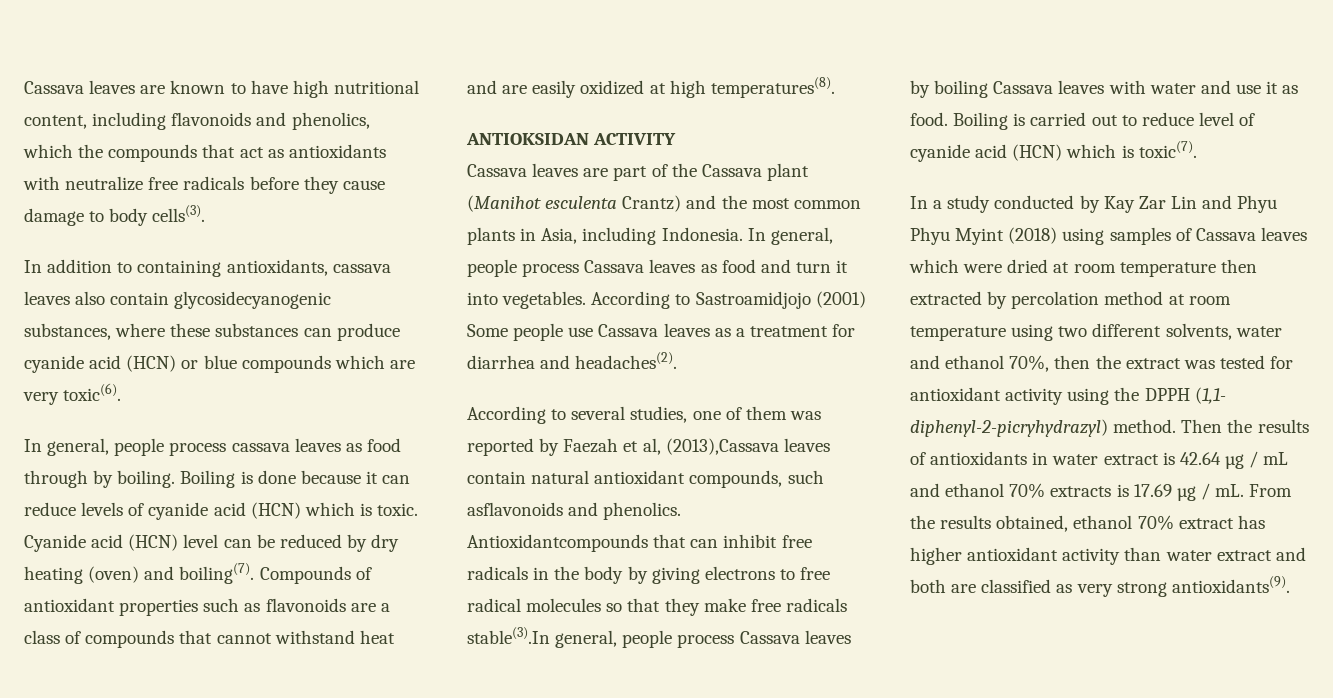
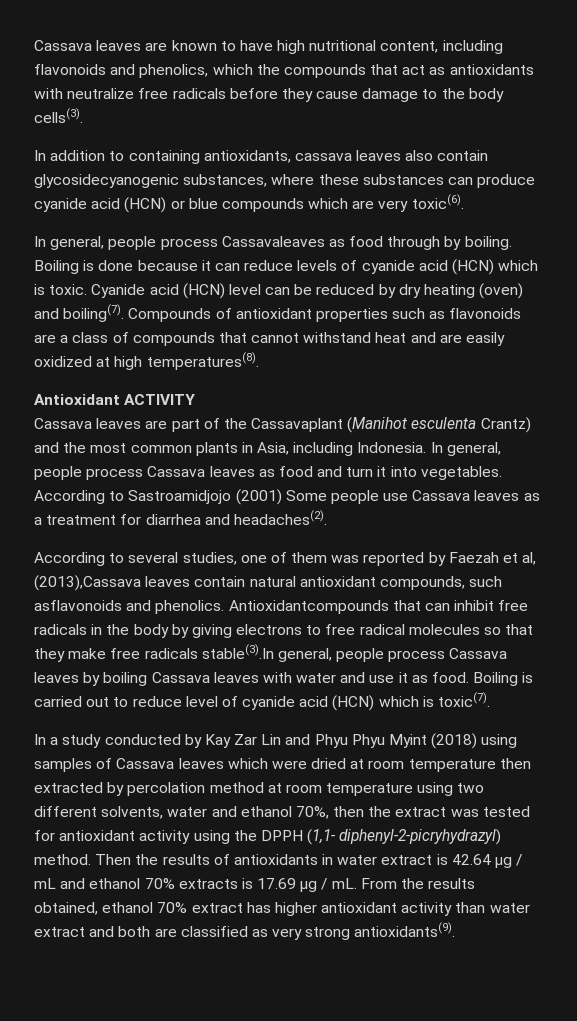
(105, 216) none -> [441,88,465,99] the
[231,438,341,452] cassava leaves -> [221,236,325,247] Cassavaleaves
[466,133,589,145] ANTIOKSIDAN -> [34,394,120,405] Antioxidant
[701,163,809,181] Cassava plant -> [251,418,344,432] Cassavaplant

